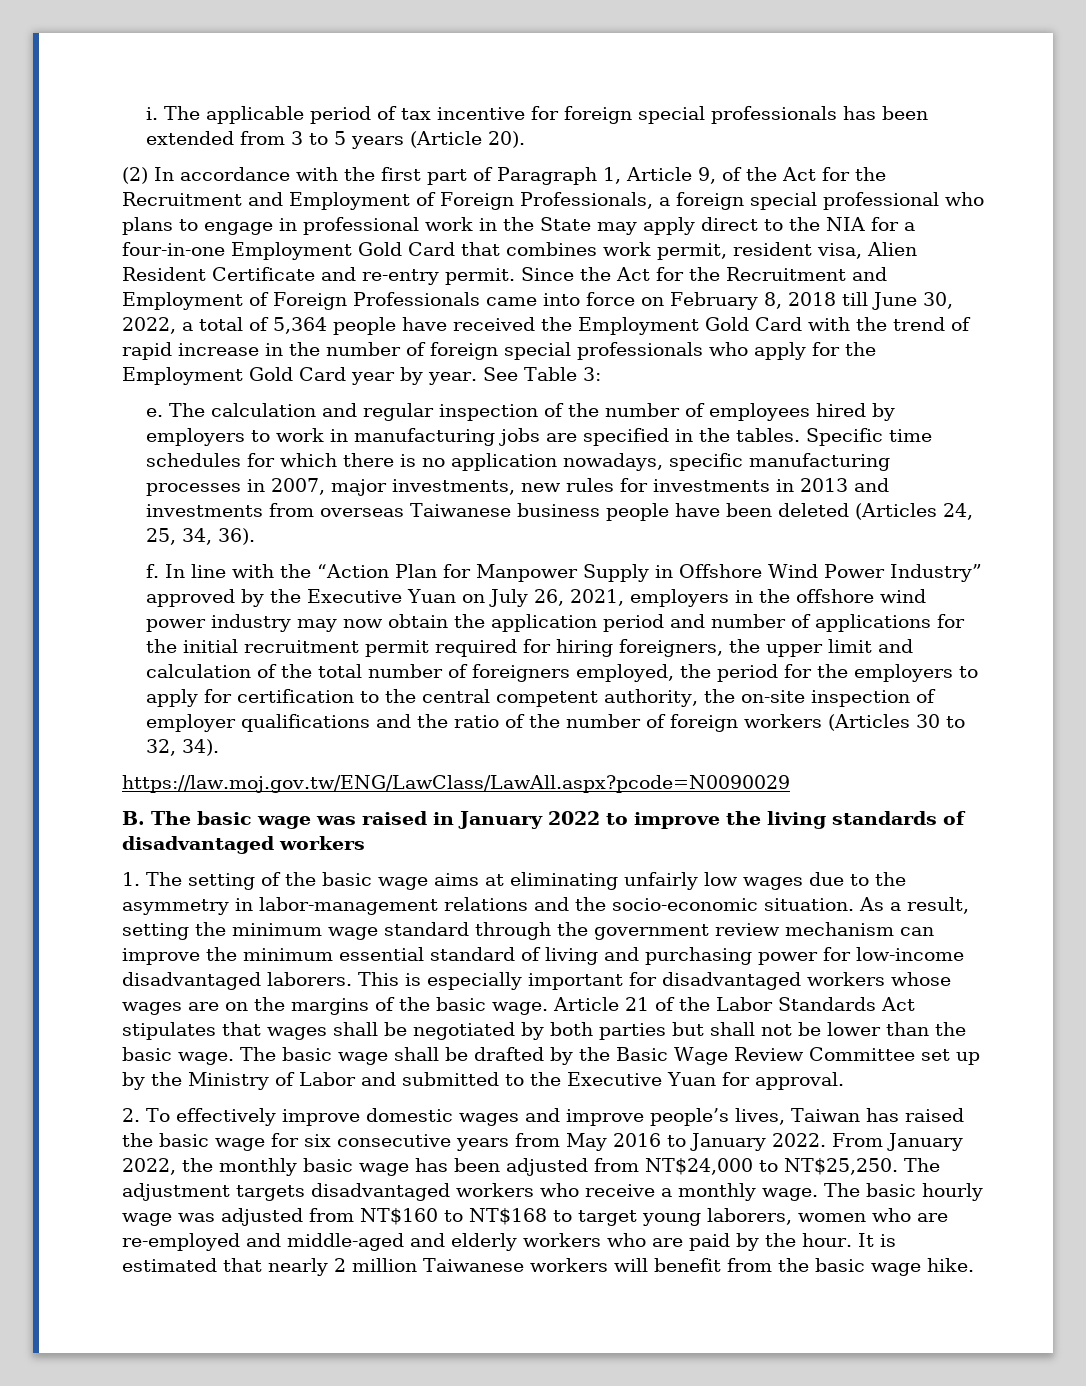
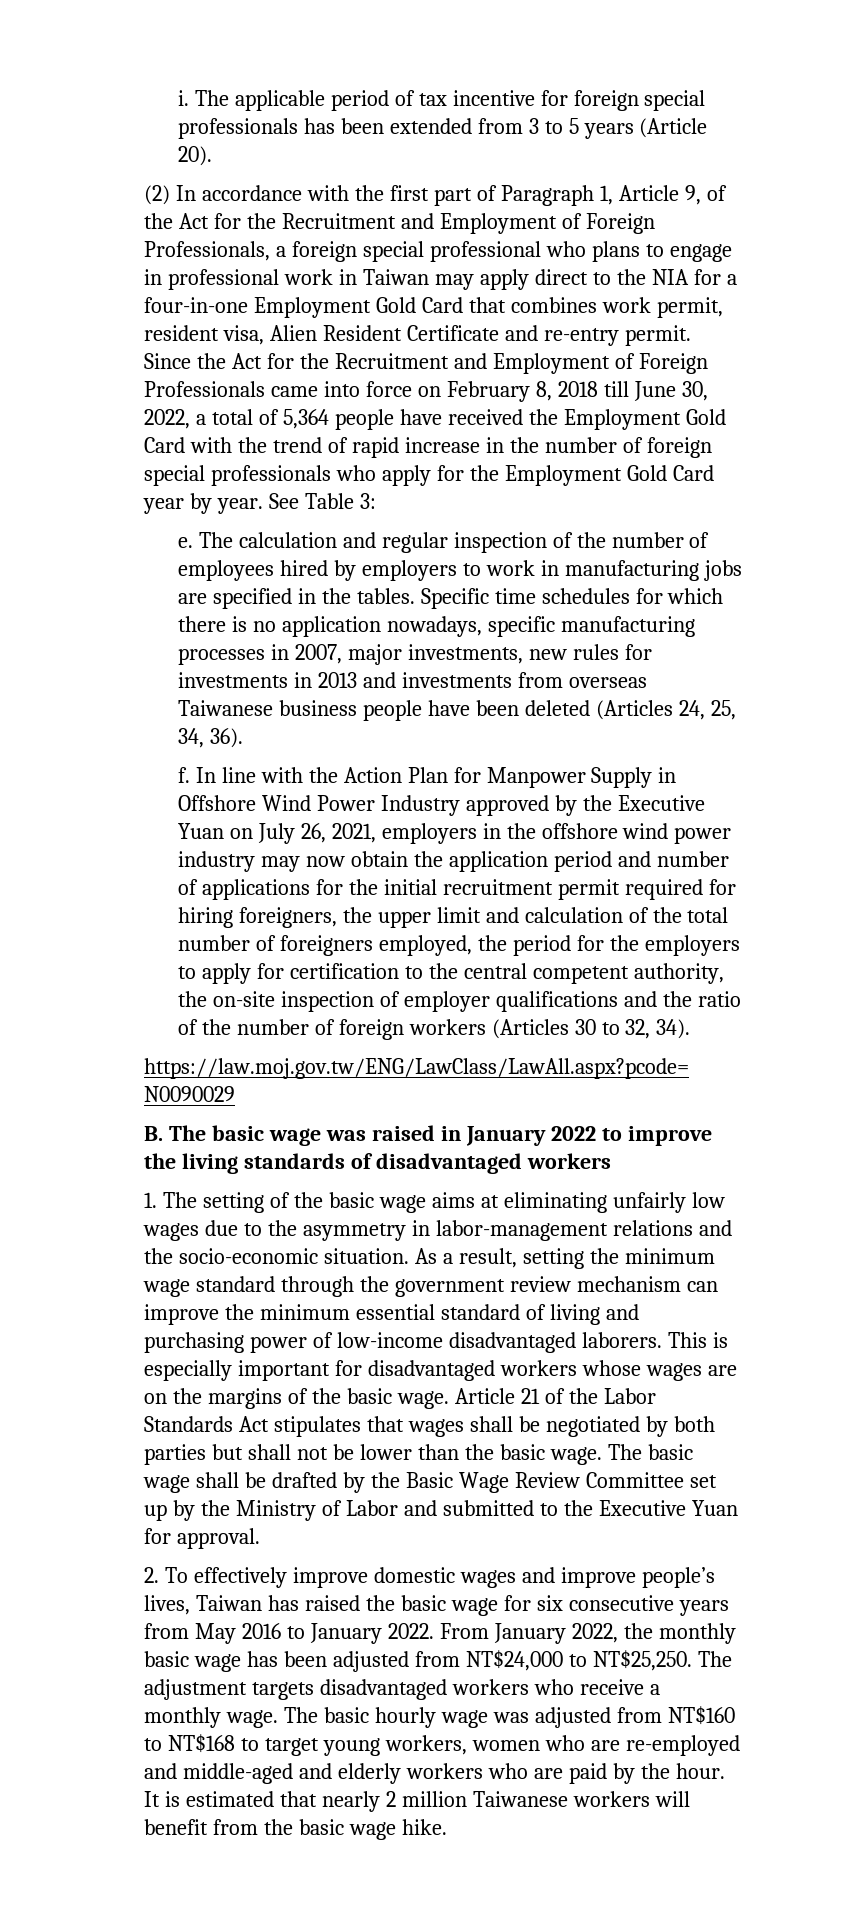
[503,217,592,231] the State -> [363,269,430,285] Taiwan
[317,564,390,578] “Action -> [343,767,402,783] Action
[890,564,983,582] Industry” -> [380,795,460,816] Industry
[823,947,852,961] for -> [313,1332,334,1348] of
[707,1208,793,1225] laborers, -> [385,1735,468,1755] workers,

